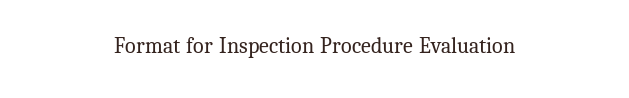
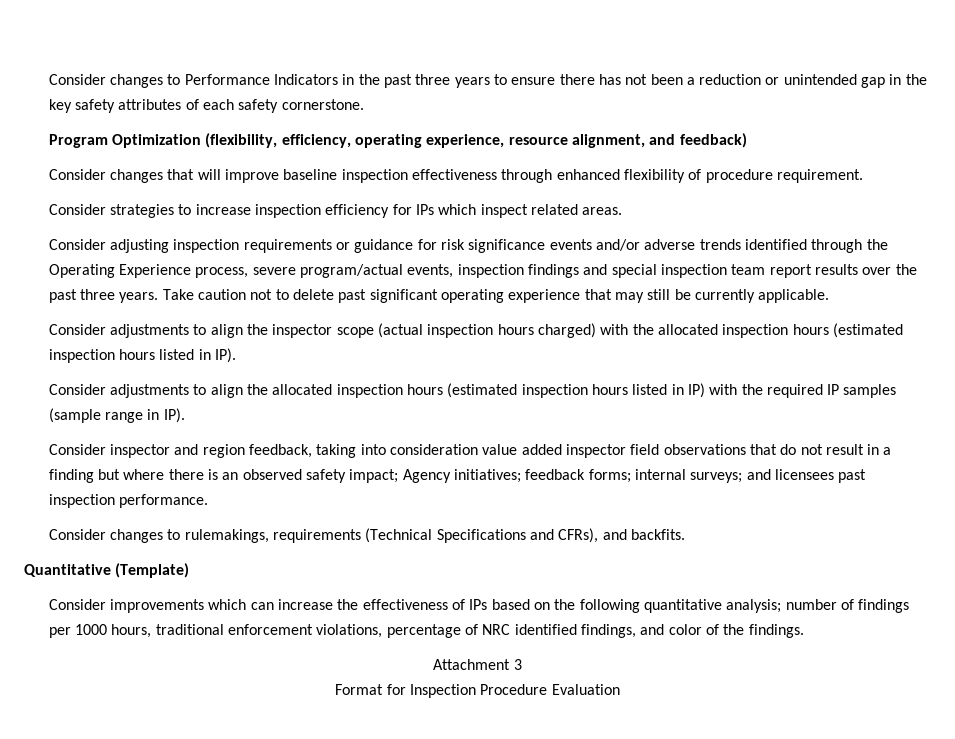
(114, 45) none -> [48,74,927,88] [48,99,364,113] [48,133,747,148] [48,169,863,183] [48,204,623,218] [48,239,888,253] [48,264,917,278] [48,289,830,303] [48,323,903,338] [48,348,236,363] [48,383,897,398] [48,408,185,423] [48,444,892,458] [48,469,867,483] [48,494,209,508] [48,528,685,543] [24,563,190,578] [48,599,910,613] [48,624,804,638] [433,659,522,670] Consider changes to Performance Indicators in the past three years to ensure there has not been a reduction or unintended gap in the key safety attributes of each safety cornerstone. // Program Optimization (flexibility, efficiency, operating experience, resource alignment, and feedback) // Consider changes that will improve baseline inspection effectiveness through enhanced flexibility of procedure requirement. // Consider strategies to increase inspection efficiency for IPs which inspect related areas. // Consider adjusting inspection requirements or guidance for risk significance events and/or adverse trends identified through the Operating Experience process, severe program/actual events, inspection findings and special inspection team report results over the past three years. Take caution not to delete past significant operating experience that may still be currently applicable. // Consider adjustments to align the inspector scope (actual inspection hours charged) with the allocated inspection hours (estimated inspection hours listed in IP). // Consider adjustments to align the allocated inspection hours (estimated inspection hours listed in IP) with the required IP samples (sample range in IP). // Consider inspector and region feedback, taking into consideration value added inspector field observations that do not result in a finding but where there is an observed safety impact; Agency initiatives; feedback forms; internal surveys; and licensees past inspection performance. // Consider changes to rulemakings, requirements (Technical Specifications and CFRs), and backfits. // Quantitative (Template) // Consider improvements which can increase the effectiveness of IPs based on the following quantitative analysis; number of findings per 1000 hours, traditional enforcement violations, percentage of NRC identified findings, and color of the findings. // Attachment 3 //

